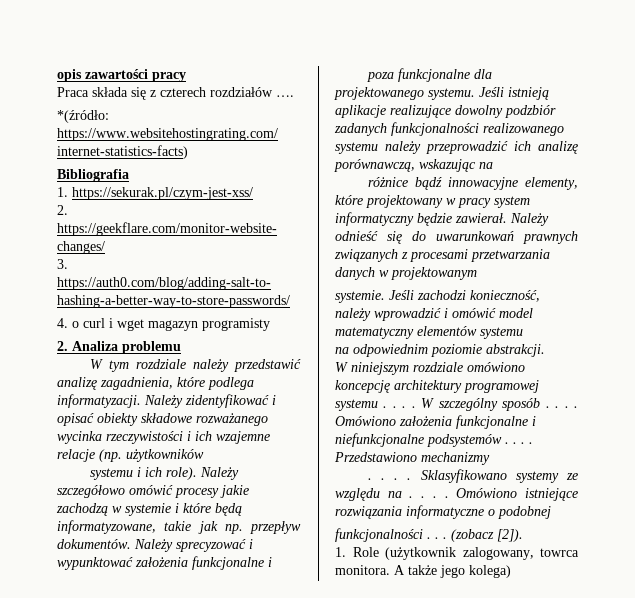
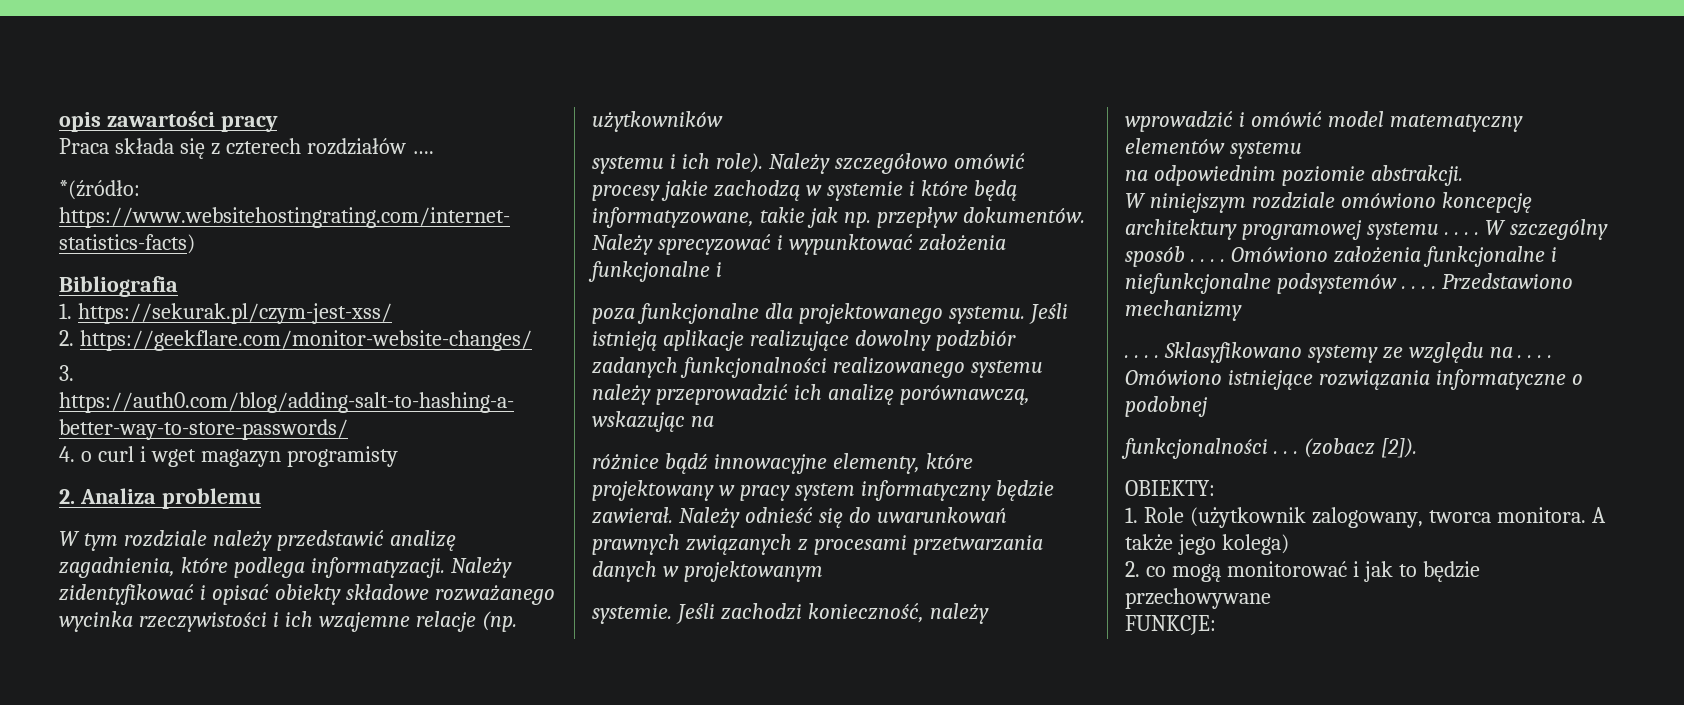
(523, 535) none -> [1125,480,1215,496] // OBIEKTY:
[540,548,579,557] towrca -> [1428,510,1491,523] tworca
(511, 571) none -> [1125,561,1480,582] [1125,588,1271,609] [1125,615,1216,635] // 2. co mogą monitorować i jak to będzie przechowywane // FUNKCJE:

